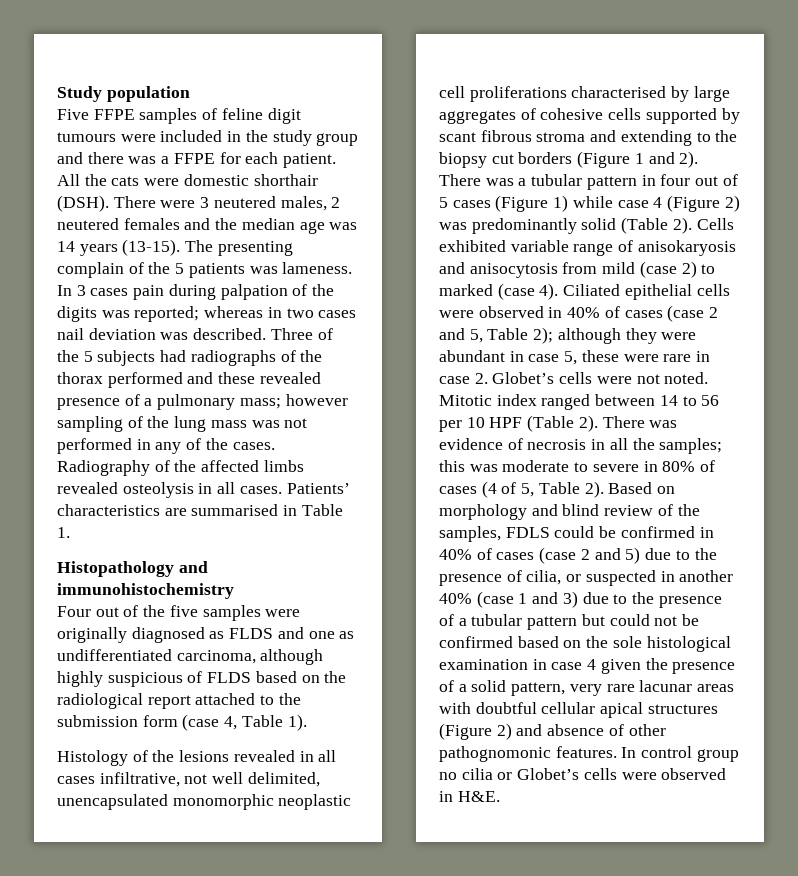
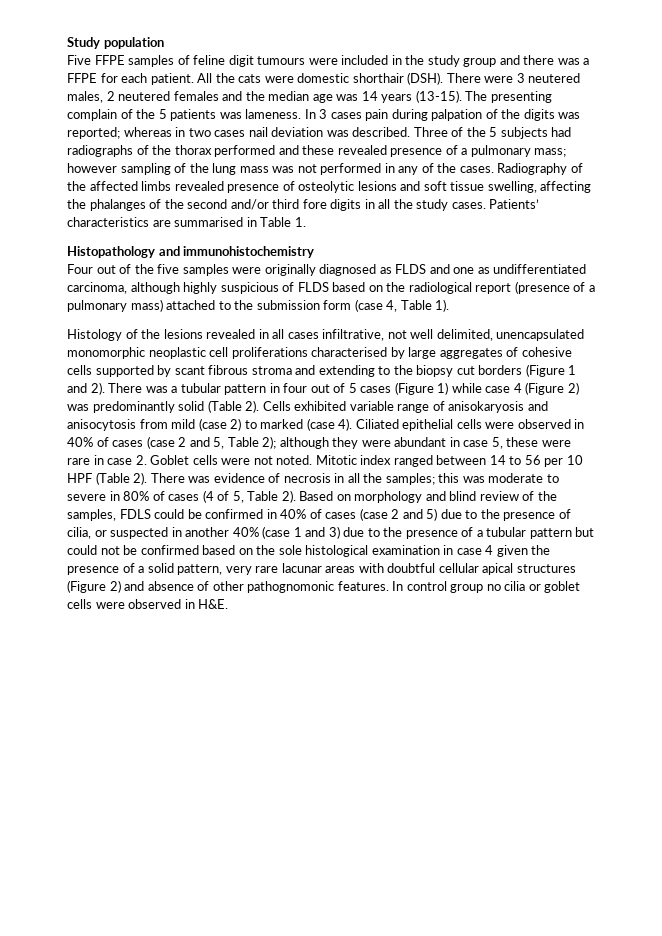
[122,482,236,498] osteolysis in all -> [227,181,592,193] [67,199,449,211] presence of osteolytic lesions and soft tissue swelling, affecting the phalanges of the second and/or third fore digits in all the study
(191, 702) none -> [514,281,595,294] [67,299,163,312] (presence of a pulmonary mass)
[492,372,555,384] Globet’s -> [150,455,190,465] Goblet
[517,768,580,780] Globet’s -> [544,581,581,593] goblet

